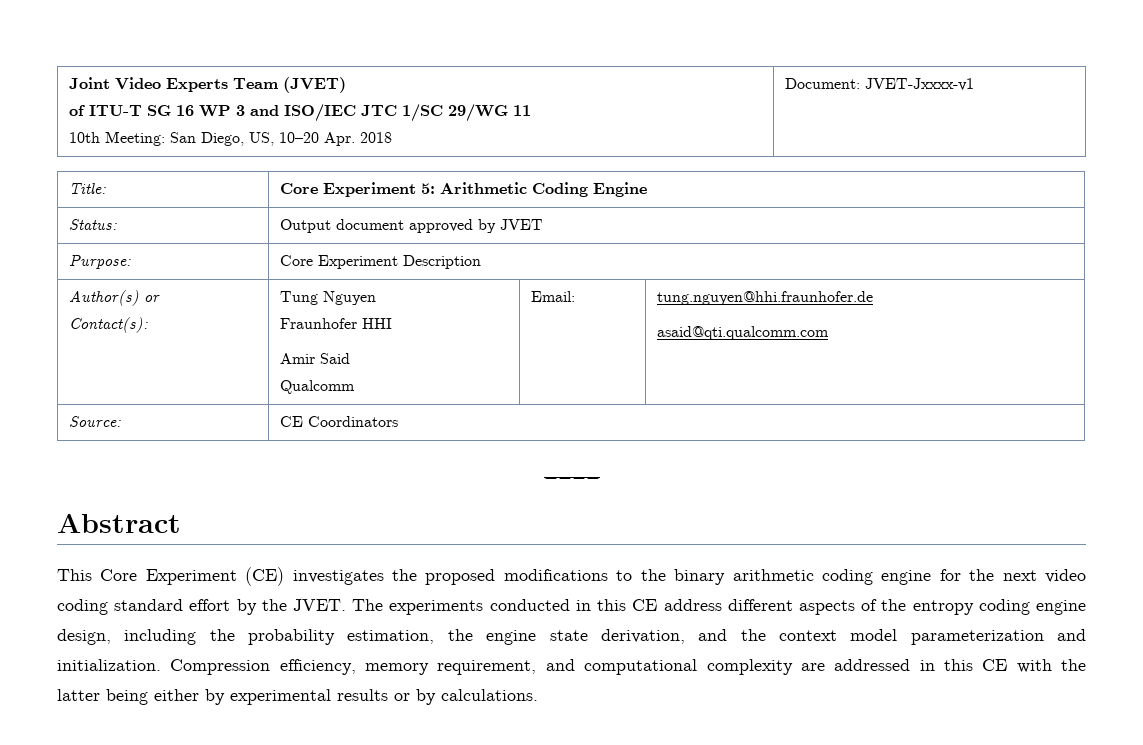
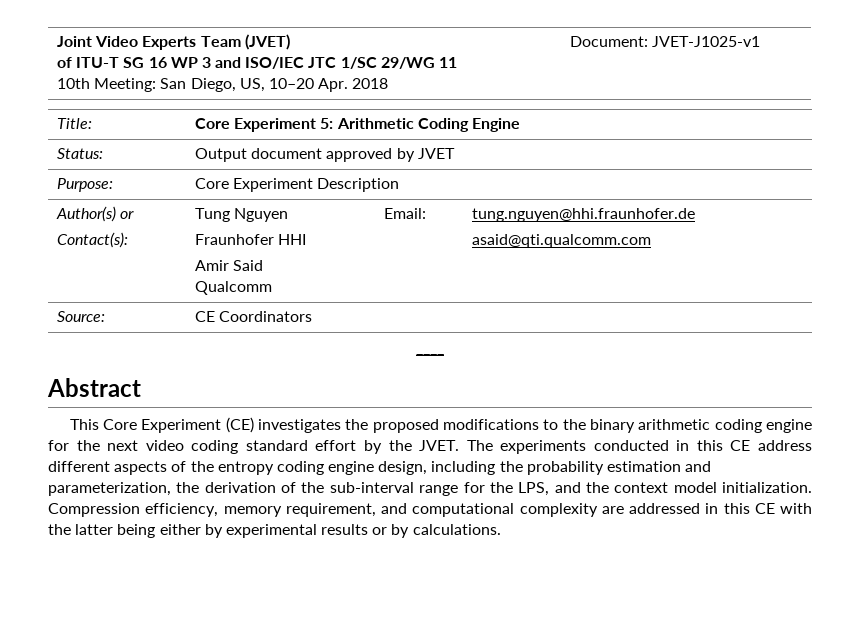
[865,78,975,91] JVET-Jxxxx-v1 -> [652,36,761,47] JVET-J1025-v1
[347,629,685,645] estimation, the engine state derivation, -> [607,461,712,472] [48,482,550,496] estimation and parameterization, the derivation of the sub-interval range for the LPS,
[910,629,1086,645] parameterization and -> (717, 487) none

